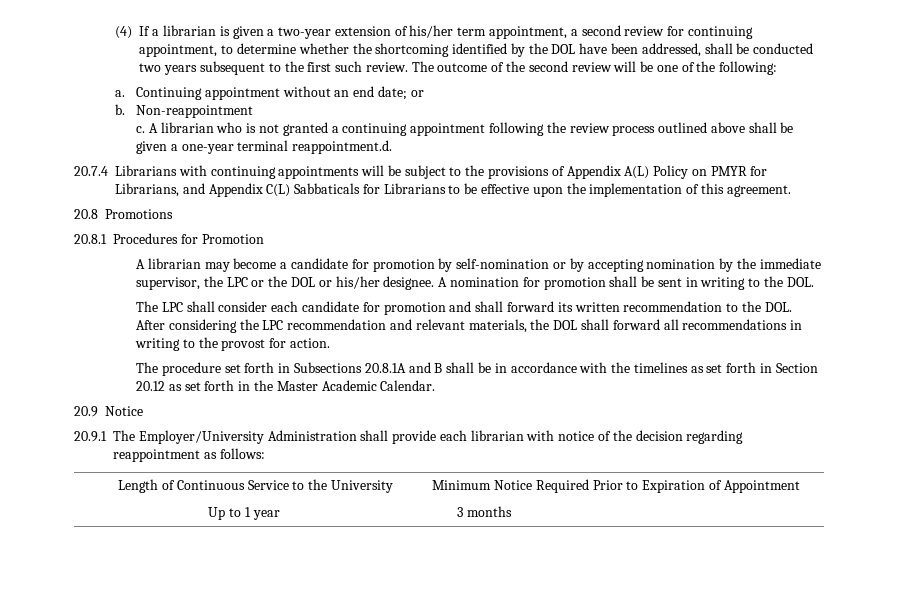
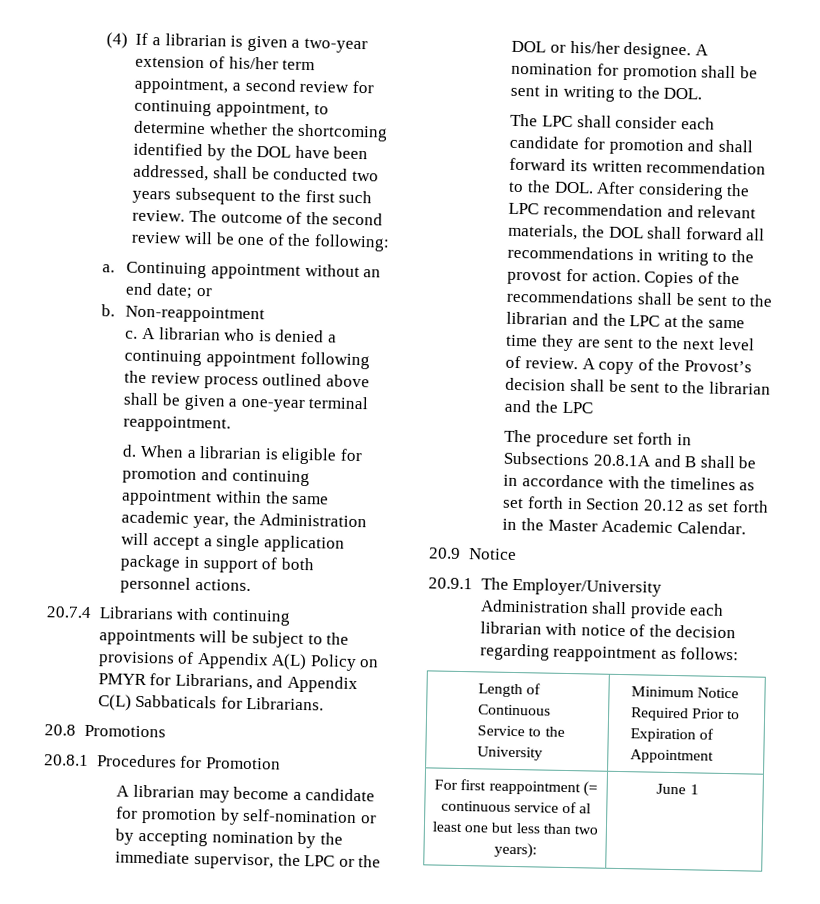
[259,122,328,136] not granted -> [275,329,325,343] denied
[292,140,393,154] reappointment.d. -> [123,415,232,433] [122,444,363,465] [122,467,310,487] [121,489,330,507] [121,510,368,529] [121,532,345,553] [120,554,314,574] [120,576,252,594] reappointment. // d. When a librarian is eligible for promotion and continuing appointment within the same academic year, the Administration will accept a single application package in support of both personnel actions.
[383,183,791,197] Librarians to be effective upon the implementation of this agreement. -> [246,696,325,711] Librarians.
(331, 343) none -> [644,271,741,288] [506,289,774,307] [506,311,745,329] [506,334,755,352] [505,355,752,375] [505,377,771,395] [504,399,593,414] Copies of the recommendations shall be sent to the librarian and the LPC at the same time they are sent to the next level of review. A copy of the Provost’s decision shall be sent to the librarian and the LPC
[208,507,280,520] [457,506,512,517] Up to 1 year | 3 months -> [434,779,598,797] [440,800,592,814] [432,821,598,835] [493,842,537,859] [656,783,699,795] For first reappointment (= continuous service of al least one but less than two years): | June 1

